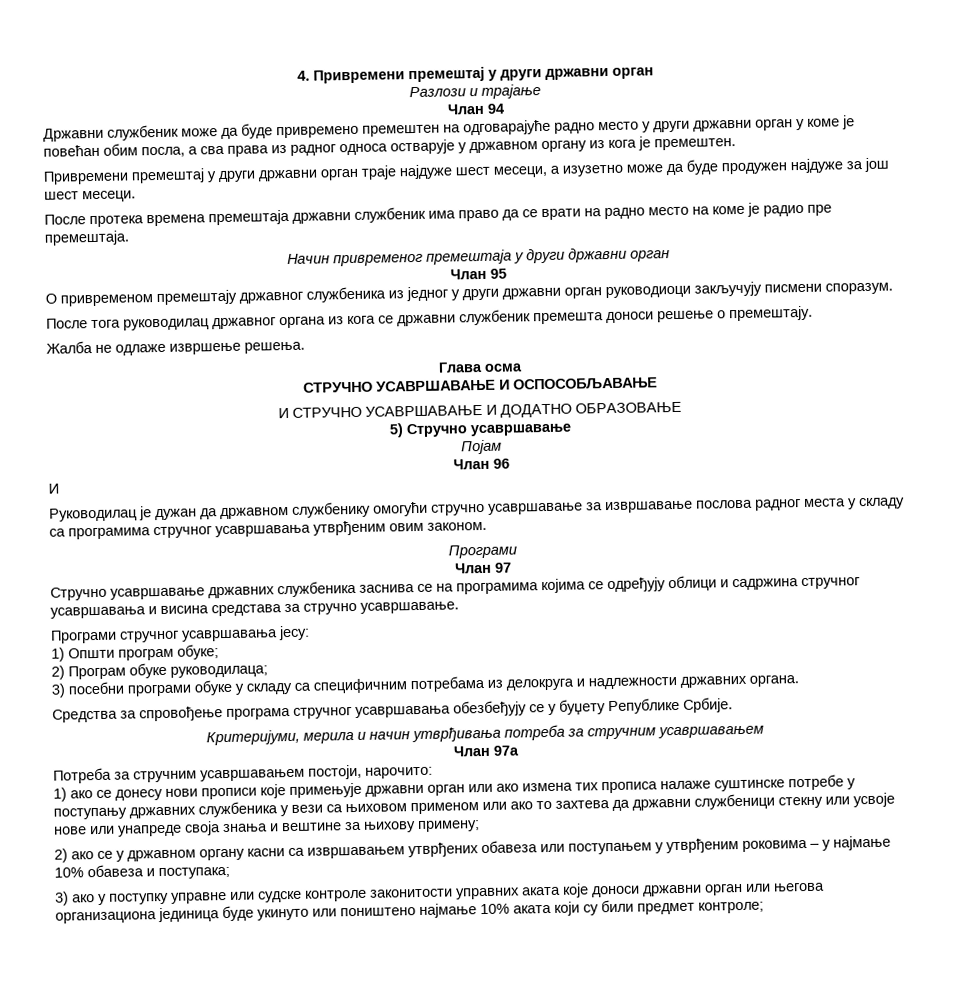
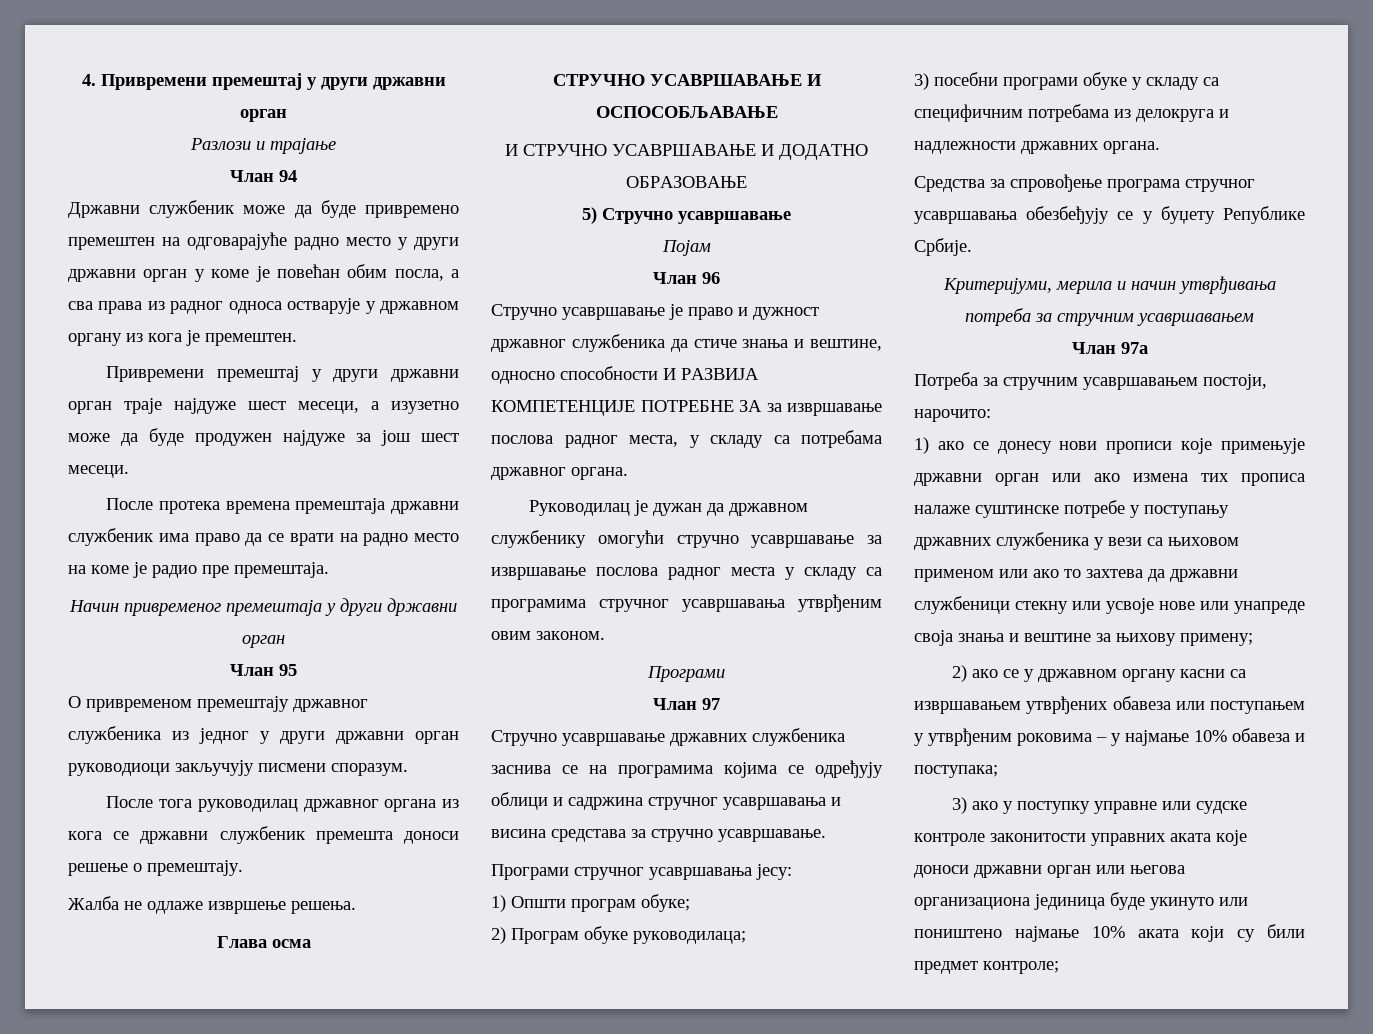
[48,483,59,494] И -> [491,304,819,320] [491,334,882,352] [491,366,759,384] [491,400,882,416] [491,430,882,448] [491,467,628,480] Стручно усавршавање је право и дужност државног службеника да стиче знања и вештине, односно способности И РАЗВИЈА КОМПЕТЕНЦИЈЕ ПОТРЕБНЕ ЗА за извршавање послова радног места, у складу са потребама државног органа.

